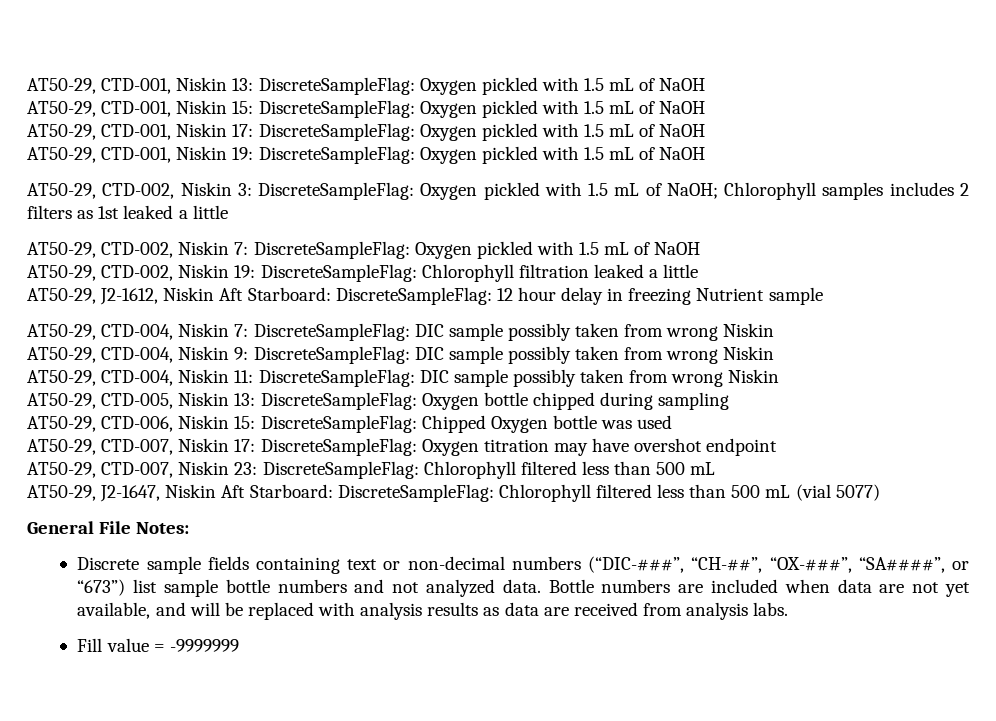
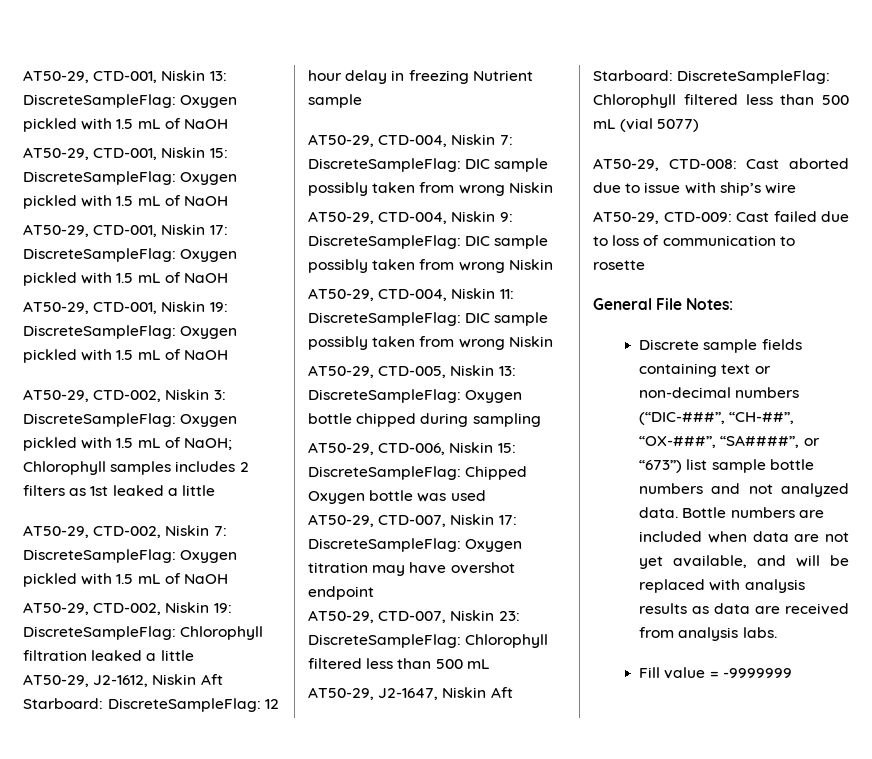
(880, 492) none -> [593,158,849,171] [593,182,796,196] [593,211,849,224] [593,235,795,246] [593,260,645,270] // AT50-29, CTD-008: Cast aborted due to issue with ship’s wire // AT50-29, CTD-009: Cast failed due to loss of communication to rosette

